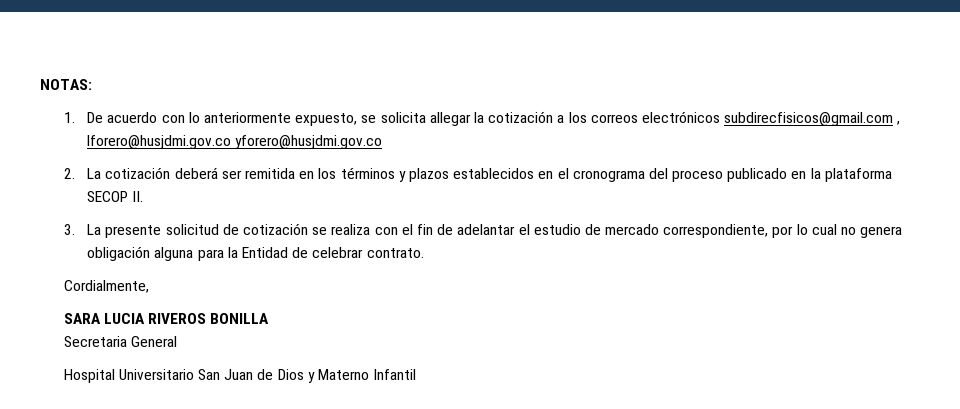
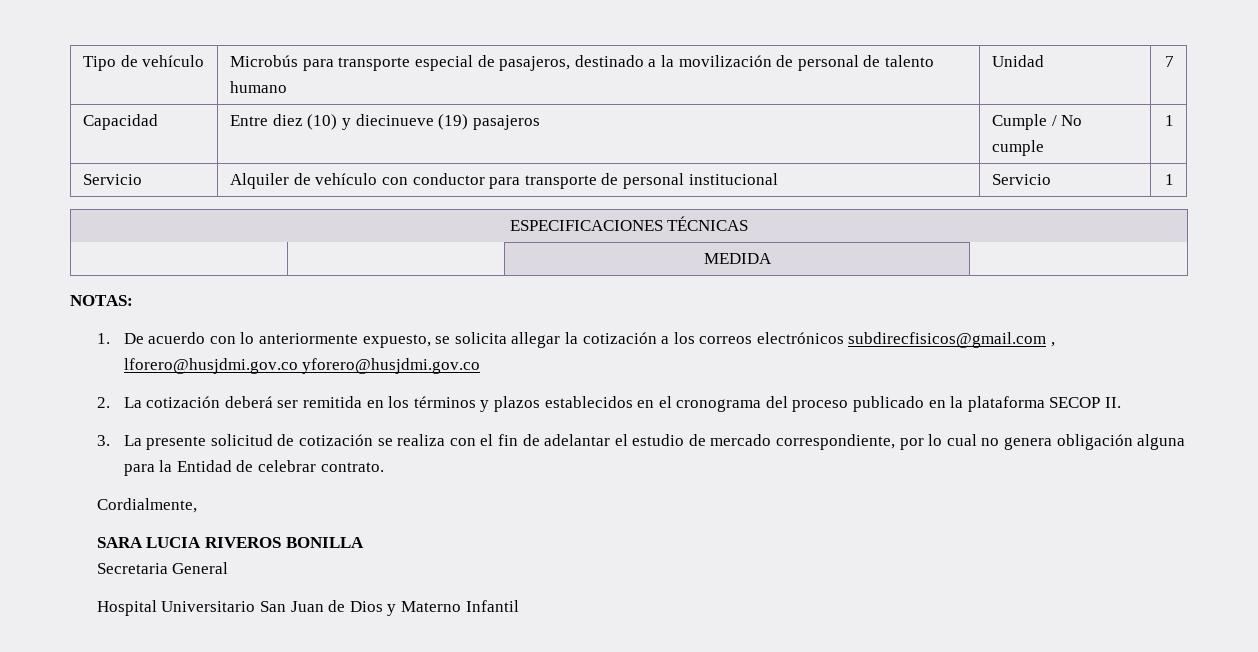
(40, 84) none -> [83,55,205,71] [230,55,934,71] [230,81,288,93] [992,55,1045,67] [1164,56,1174,67] [83,114,159,130] [230,114,540,130] [992,114,1083,130] [992,140,1045,156] [1164,115,1174,126] [83,174,143,185] [230,173,778,189] [992,174,1052,185] [1164,174,1174,185] [509,216,749,231] [703,253,772,264] Tipo de vehículo | Microbús para transporte especial de pasajeros, destinado a la movilización de personal de talento humano | Unidad | 7 // Capacidad | Entre diez (10) y diecinueve (19) pasajeros | Cumple / No cumple | 1 // Servicio | Alquiler de vehículo con conductor para transporte de personal institucional | Servicio | 1 // ESPECIFICACIONES TÉCNICAS // | | MEDIDA | //

